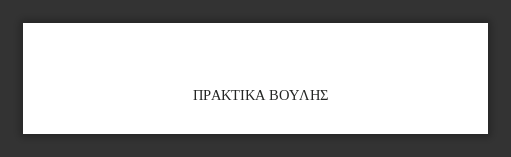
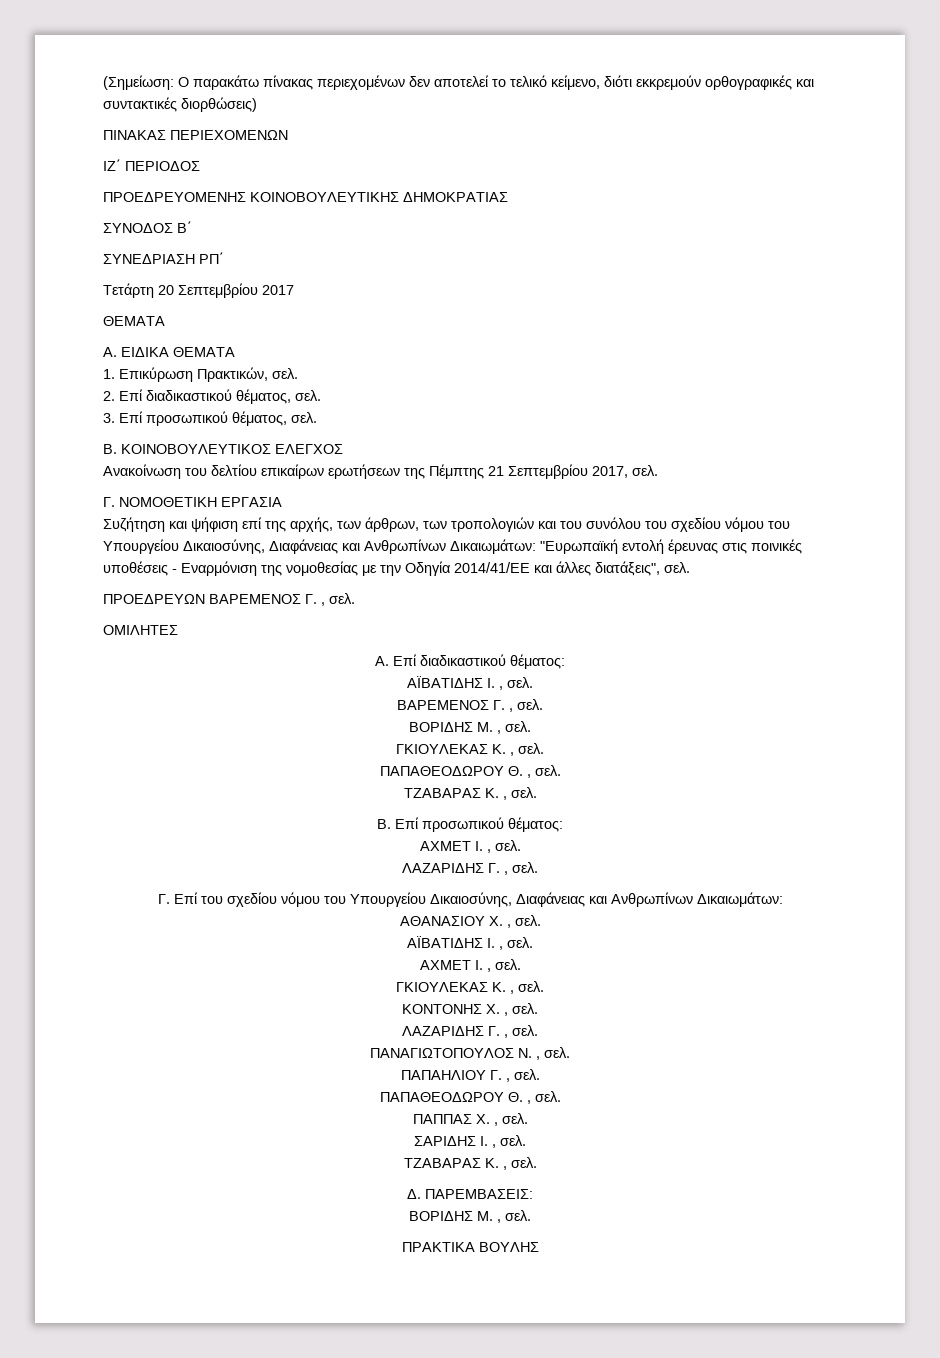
(192, 95) none -> [103,75,814,90] [103,97,257,112] [103,130,288,140] [103,159,200,171] [103,192,508,202] [103,221,192,233] [103,252,224,264] [103,283,294,298] [103,316,165,326] [103,347,235,357] [103,367,298,382] [103,389,321,404] [103,411,317,426] [103,444,343,454] [103,464,658,479] [103,497,282,507] [103,517,790,532] [103,539,802,554] [103,561,690,576] [103,593,355,606] [103,625,178,635] [375,654,565,669] [407,676,533,690] [397,699,543,712] [409,721,531,734] [396,743,544,756] [379,765,561,778] [403,787,537,800] [377,817,563,832] [419,840,521,853] [402,862,538,875] [157,892,783,907] [399,915,541,928] [407,936,533,950] [419,959,521,972] [396,981,544,994] [402,1003,538,1016] [402,1025,538,1038] [370,1047,570,1060] [400,1069,540,1082] [379,1091,561,1104] [412,1113,528,1126] [414,1135,526,1148] [403,1157,537,1170] [407,1189,533,1199] [409,1210,531,1223] (Σημείωση: Ο παρακάτω πίνακας περιεχομένων δεν αποτελεί το τελικό κείμενο, διότι εκκρεμούν ορθογραφικές και συντακτικές διορθώσεις) // ΠΙΝΑΚΑΣ ΠΕΡΙΕΧΟΜΕΝΩΝ // ΙΖ΄ ΠΕΡΙΟΔΟΣ // ΠΡΟΕΔΡΕΥΟΜΕΝΗΣ ΚΟΙΝΟΒΟΥΛΕΥΤΙΚΗΣ ΔΗΜΟΚΡΑΤΙΑΣ // ΣΥΝΟΔΟΣ Β΄ // ΣΥΝΕΔΡΙΑΣΗ ΡΠ΄ // Τετάρτη 20 Σεπτεμβρίου 2017 // ΘΕΜΑΤΑ // Α. ΕΙΔΙΚΑ ΘΕΜΑΤΑ // 1. Επικύρωση Πρακτικών, σελ. // 2. Επί διαδικαστικού θέματος, σελ. // 3. Επί προσωπικού θέματος, σελ. // Β. ΚΟΙΝΟΒΟΥΛΕΥΤΙΚΟΣ ΕΛΕΓΧΟΣ // Ανακοίνωση του δελτίου επικαίρων ερωτήσεων της Πέμπτης 21 Σεπτεμβρίου 2017, σελ. // Γ. ΝΟΜΟΘΕΤΙΚΗ ΕΡΓΑΣΙΑ // Συζήτηση και ψήφιση επί της αρχής, των άρθρων, των τροπολογιών και του συνόλου του σχεδίου νόμου του Υπουργείου Δικαιοσύνης, Διαφάνειας και Ανθρωπίνων Δικαιωμάτων: "Ευρωπαϊκή εντολή έρευνας στις ποινικές υποθέσεις - Εναρμόνιση της νομοθεσίας με την Οδηγία 2014/41/ΕΕ και άλλες διατάξεις", σελ. // ΠΡΟΕΔΡΕΥΩΝ ΒΑΡΕΜΕΝΟΣ Γ. , σελ. // ΟΜΙΛΗΤΕΣ // Α. Επί διαδικαστικού θέματος: // ΑΪΒΑΤΙΔΗΣ Ι. , σελ. // ΒΑΡΕΜΕΝΟΣ Γ. , σελ. // ΒΟΡΙΔΗΣ Μ. , σελ. // ΓΚΙΟΥΛΕΚΑΣ Κ. , σελ. // ΠΑΠΑΘΕΟΔΩΡΟΥ Θ. , σελ. // ΤΖΑΒΑΡΑΣ Κ. , σελ. // Β. Επί προσωπικού θέματος: // ΑΧΜΕΤ Ι. , σελ. // ΛΑΖΑΡΙΔΗΣ Γ. , σελ. // Γ. Επί του σχεδίου νόμου του Υπουργείου Δικαιοσύνης, Διαφάνειας και Ανθρωπίνων Δικαιωμάτων: // ΑΘΑΝΑΣΙΟΥ Χ. , σελ. // ΑΪΒΑΤΙΔΗΣ Ι. , σελ. // ΑΧΜΕΤ Ι. , σελ. // ΓΚΙΟΥΛΕΚΑΣ Κ. , σελ. // ΚΟΝΤΟΝΗΣ Χ. , σελ. // ΛΑΖΑΡΙΔΗΣ Γ. , σελ. // ΠΑΝΑΓΙΩΤΟΠΟΥΛΟΣ Ν. , σελ. // ΠΑΠΑΗΛΙΟΥ Γ. , σελ. // ΠΑΠΑΘΕΟΔΩΡΟΥ Θ. , σελ. // ΠΑΠΠΑΣ Χ. , σελ. // ΣΑΡΙΔΗΣ Ι. , σελ. // ΤΖΑΒΑΡΑΣ Κ. , σελ. // Δ. ΠΑΡΕΜΒΑΣΕΙΣ: // ΒΟΡΙΔΗΣ Μ. , σελ. //

